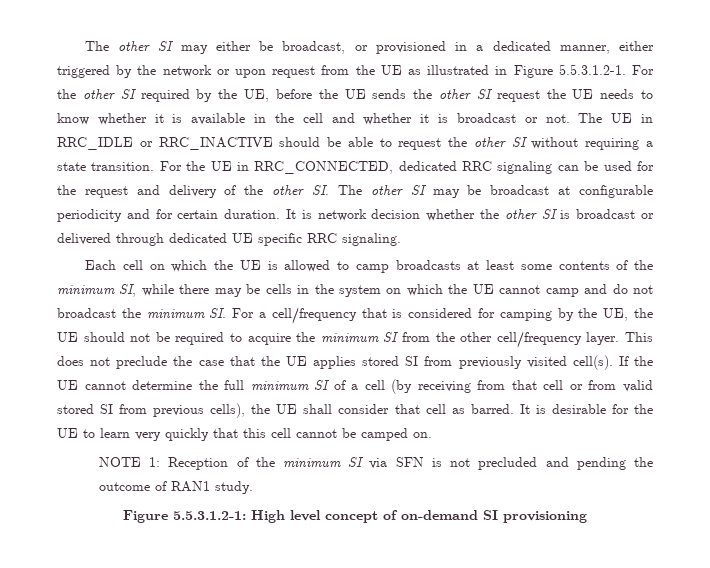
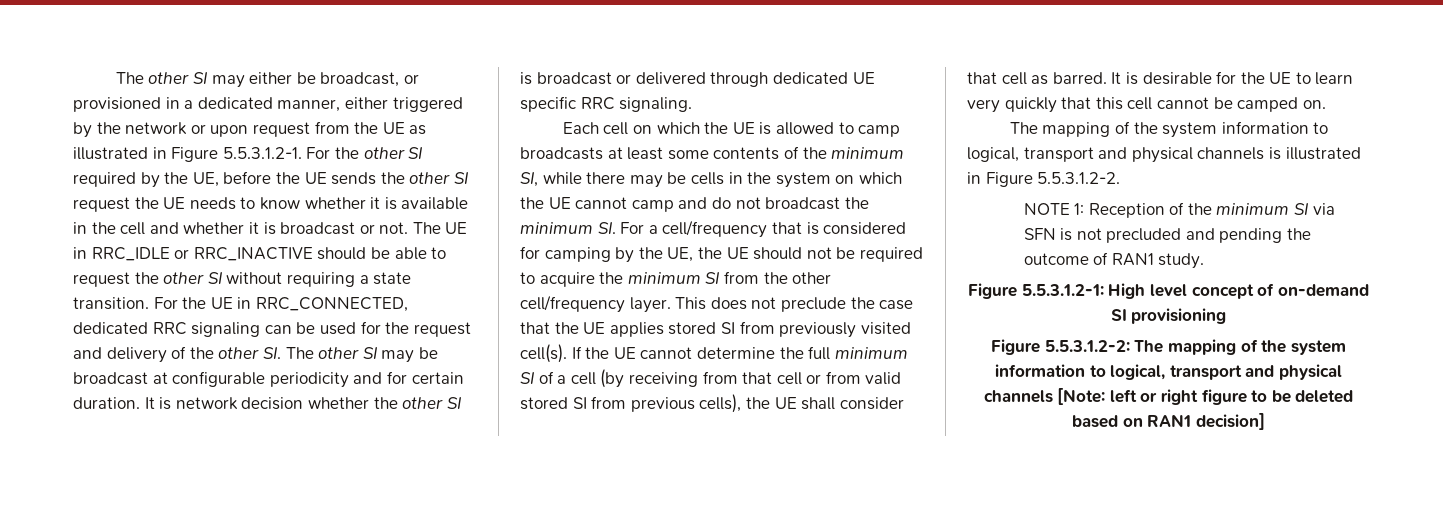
(432, 435) none -> [1009,121,1329,138] [967,147,1361,163] [967,172,1121,187] // The mapping of the system information to logical, transport and physical channels is illustrated in Figure 5.5.3.1.2-2.
(587, 517) none -> [991,339,1346,355] [995,364,1342,380] [983,388,1354,405] [1072,413,1265,430] // Figure 5.5.3.1.2-2: The mapping of the system information to logical, transport and physical channels [Note: left or right figure to be deleted based on RAN1 decision]

